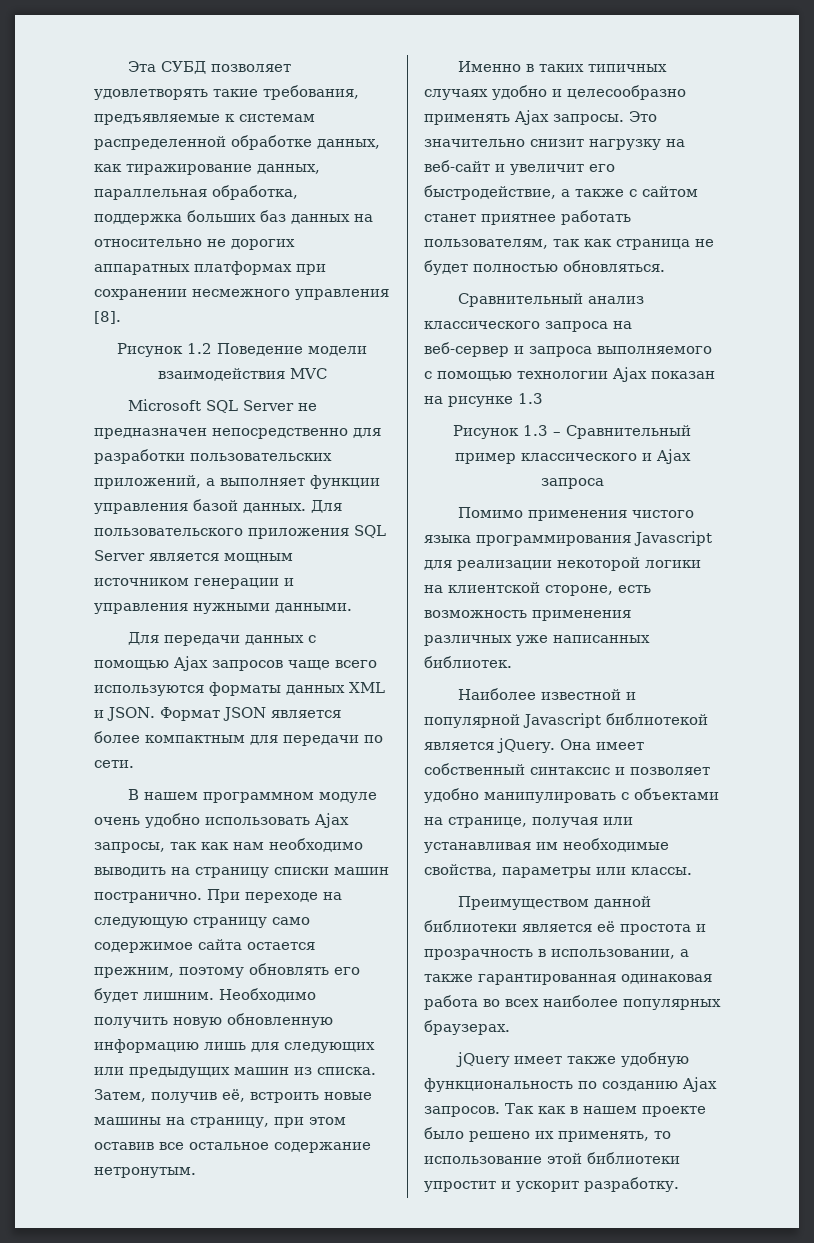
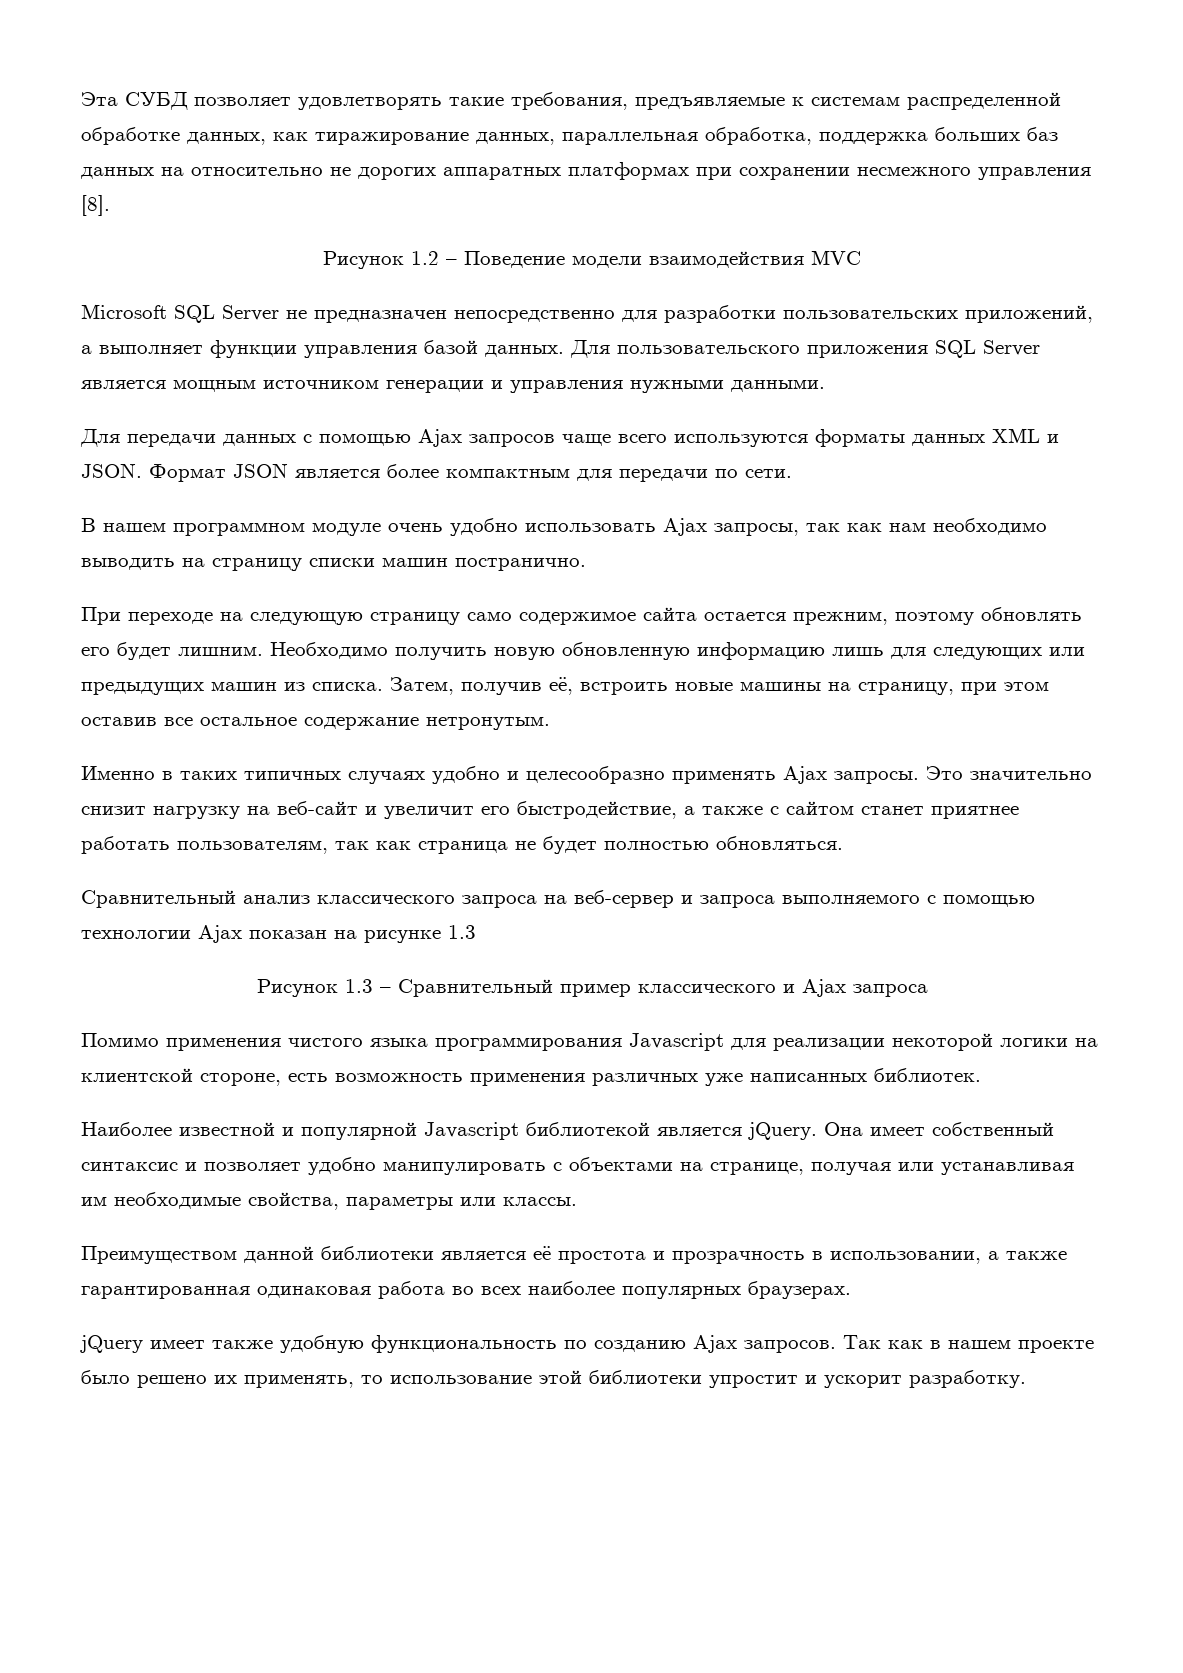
(212, 348) none -> [446,259,457,265] –
(202, 897) none -> (586, 564) //

